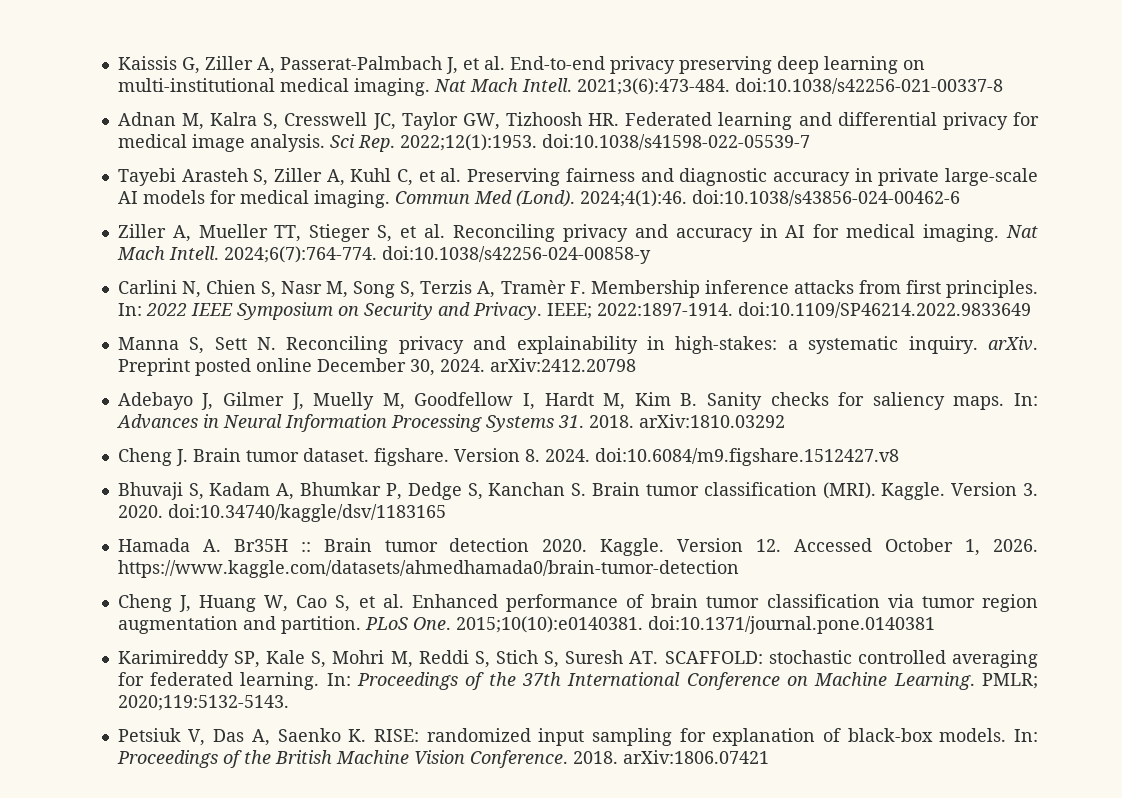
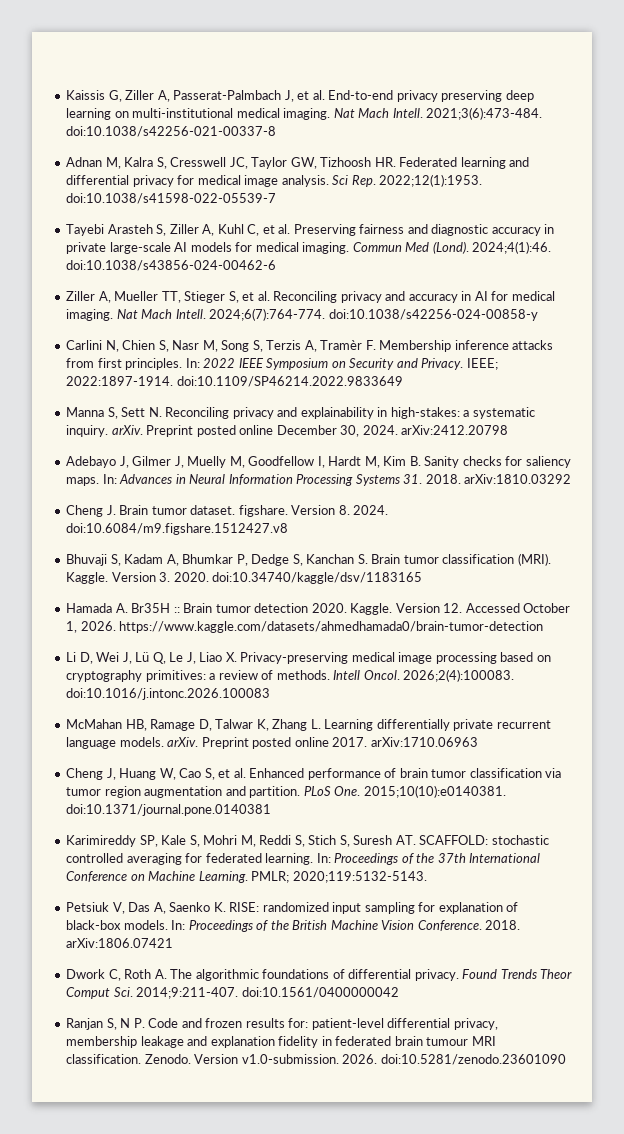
(739, 569) none -> [66,652,551,664] [66,669,515,682] [66,688,271,700] [66,719,551,731] [66,737,478,749] // Li D, Wei J, Lü Q, Le J, Liao X. Privacy-preserving medical image processing based on cryptography primitives: a review of methods. Intell Oncol. 2026;2(4):100083. doi:10.1016/j.intonc.2026.100083 // McMahan HB, Ramage D, Talwar K, Zhang L. Learning differentially private recurrent language models. arXiv. Preprint posted online 2017. arXiv:1710.06963
(769, 757) none -> [66,969,573,981] [66,987,399,999] [66,1018,498,1030] [66,1036,496,1048] [66,1054,566,1065] // Dwork C, Roth A. The algorithmic foundations of differential privacy. Found Trends Theor Comput Sci. 2014;9:211-407. doi:10.1561/0400000042 // Ranjan S, N P. Code and frozen results for: patient-level differential privacy, membership leakage and explanation fidelity in federated brain tumour MRI classification. Zenodo. Version v1.0-submission. 2026. doi:10.5281/zenodo.23601090

